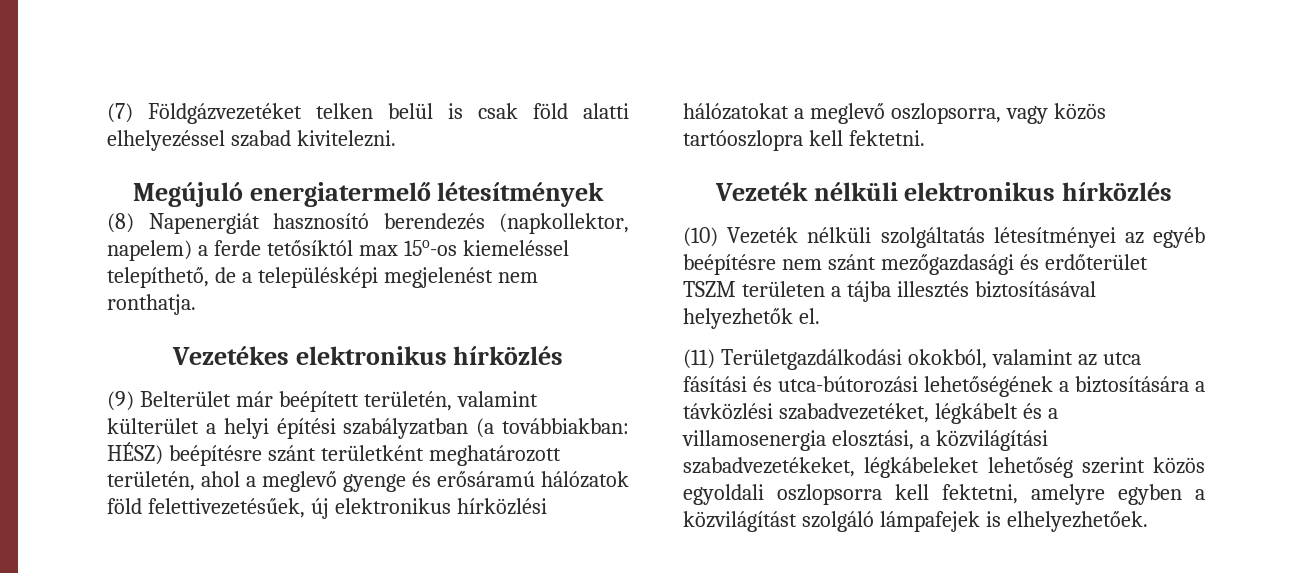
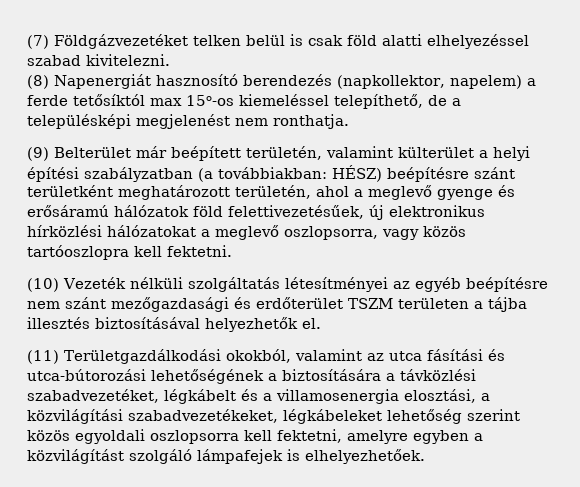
[132,182,605,207] // Megújuló energiatermelő létesítmények -> (170, 60) none
[171,346,564,365] // Vezetékes elektronikus hírközlés -> (349, 121) none
[714,182,1173,201] // Vezeték nélküli elektronikus hírközlés -> (232, 251) none

